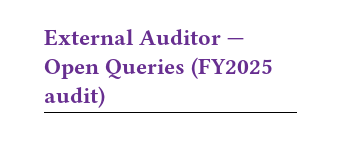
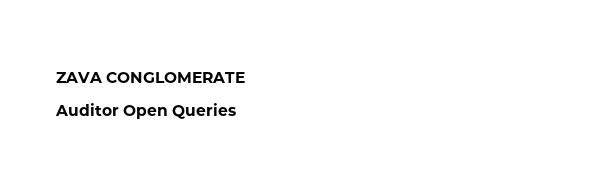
[44,29,245,46] [44,57,274,79] [44,86,105,108] External Auditor — Open Queries (FY2025 audit) -> [56,72,246,83] [55,103,237,119] ZAVA CONGLOMERATE // Auditor Open Queries

